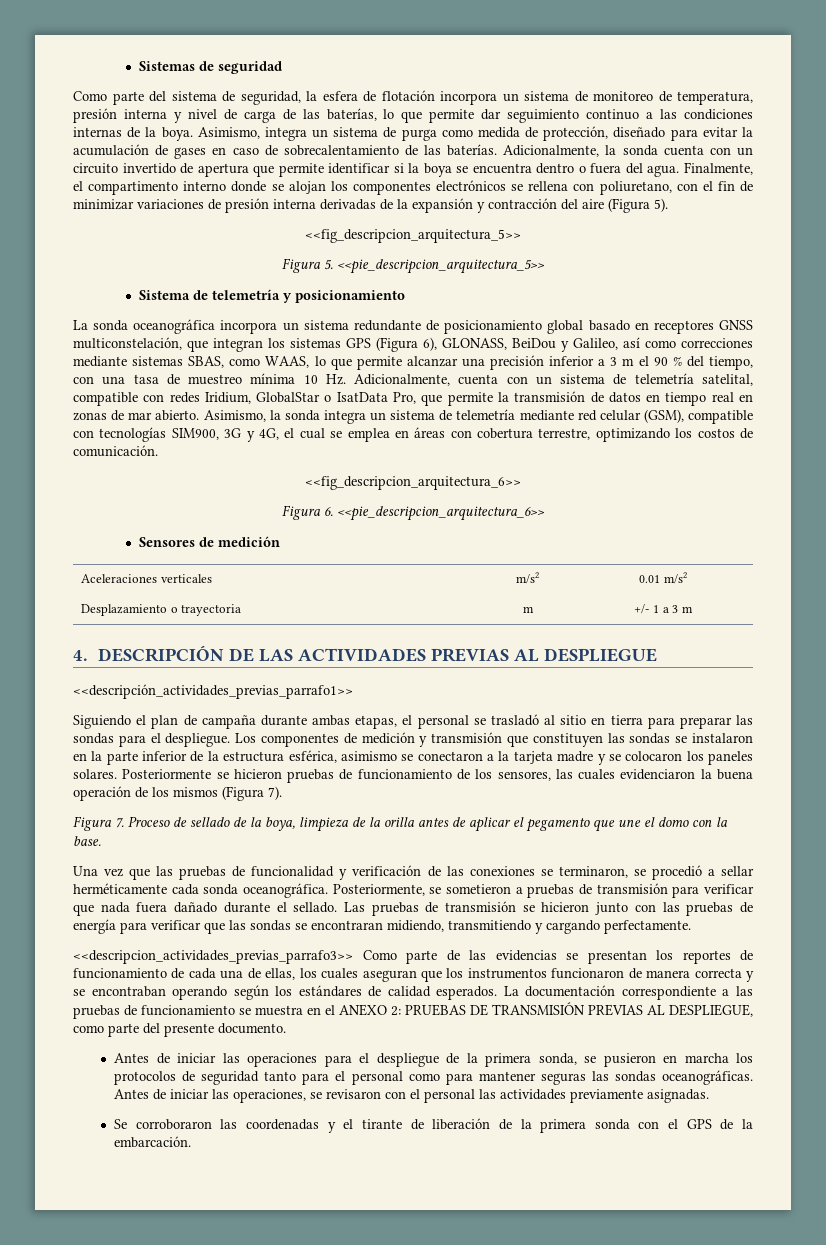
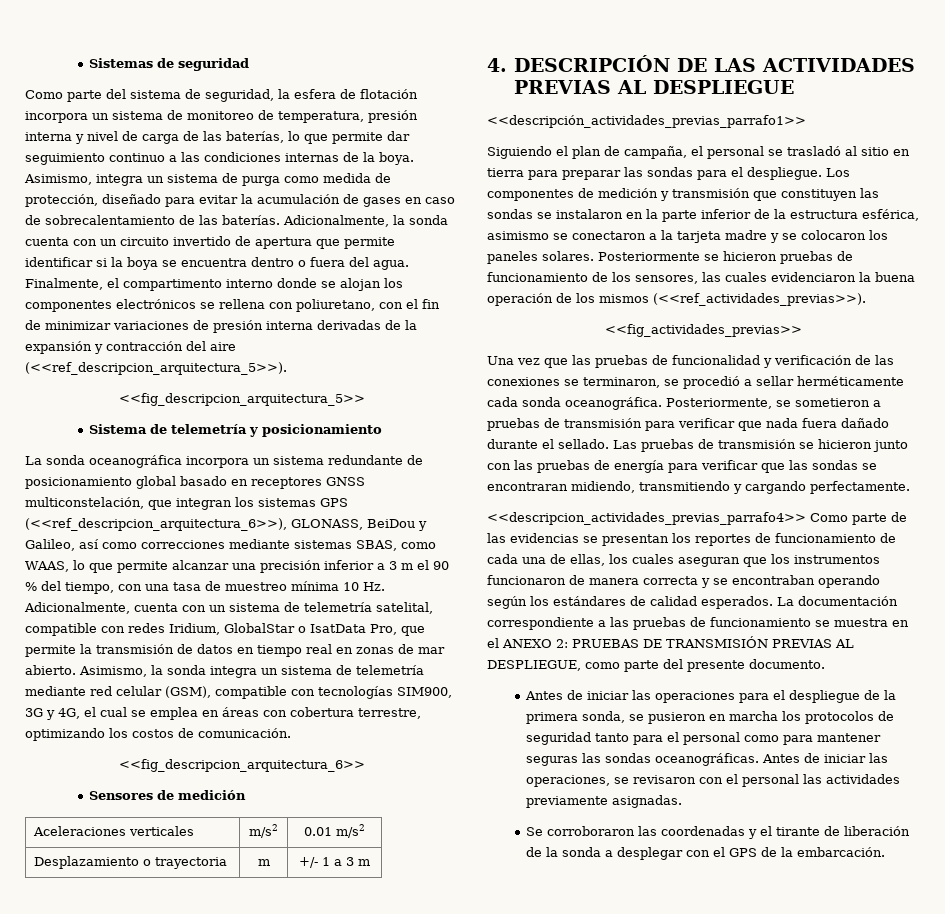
[608,198,668,213] (Figura 5). -> [25,362,287,375] (<<ref_descripcion_arquitectura_5>>).
[282,258,545,274] // Figura 5. <<pie_descripcion_arquitectura_5>> -> (365, 399) none
[376,337,437,352] (Figura 6), -> [25,518,287,531] (<<ref_descripcion_arquitectura_6>>),
[282,505,545,521] // Figura 6. <<pie_descripcion_arquitectura_6>> -> (365, 765) none
[201,715,398,729] campaña durante ambas etapas, -> [624,146,687,159] campaña,
[222,786,282,801] [73,816,728,832] [73,836,101,846] (Figura 7). // Figura 7. Proceso de sellado de la boya, limpieza de la orilla antes de aplicar el pegamento que une el domo con la base. -> [653,293,866,306] [605,324,802,337] (<<ref_actividades_previas>>). // <<fig_actividades_previas>>
[73,950,353,964] <<descripcion_actividades_previas_parrafo3>> -> [487,512,806,525] <<descripcion_actividades_previas_parrafo4>>
[540,1119,630,1133] primera sonda -> [562,847,684,860] sonda a desplegar

